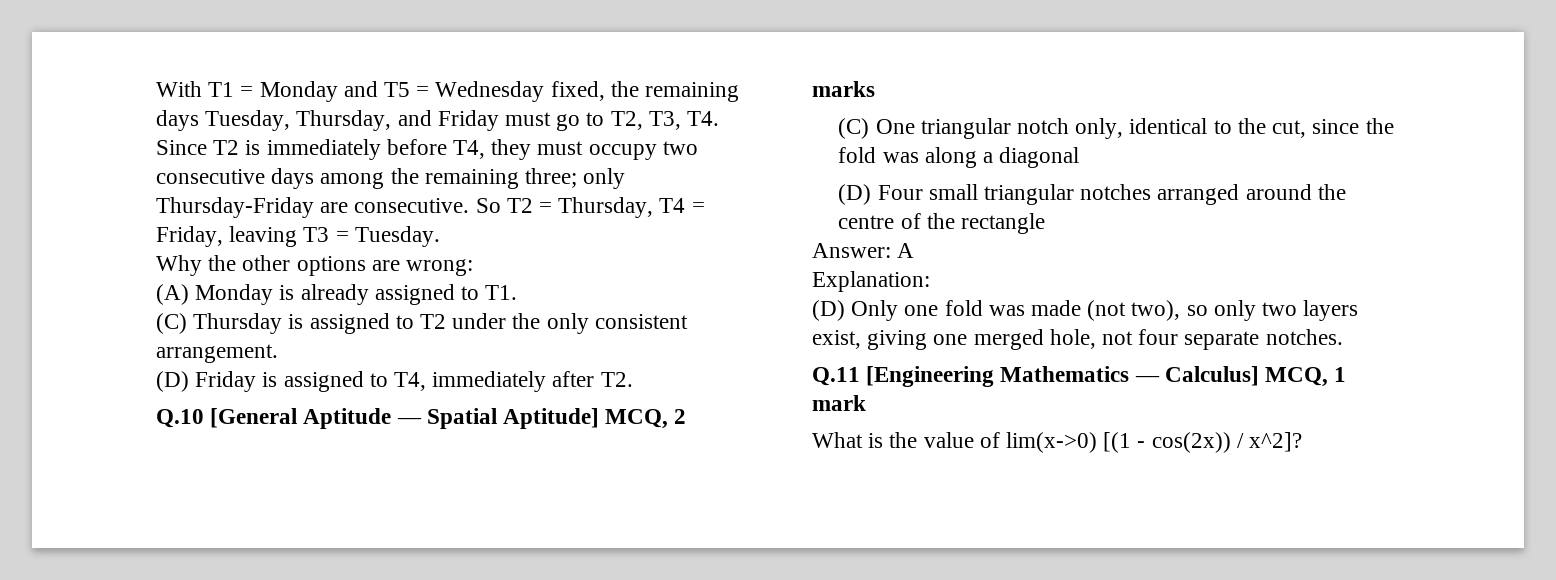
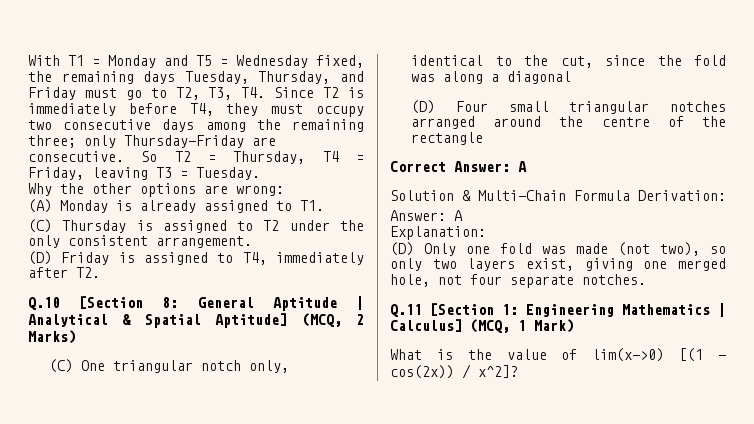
[210,408,687,429] [812,81,875,97] [General Aptitude — Spatial Aptitude] MCQ, 2 marks -> [79,296,364,311] [28,313,364,328] [28,330,76,344] [Section 8: General Aptitude | Analytical & Spatial Aptitude] (MCQ, 2 Marks)
(1046, 223) none -> [390,161,527,172] [390,190,726,201] // Correct Answer: A // Solution & Multi-Chain Formula Derivation:
[866,366,1347,387] [812,395,866,411] [Engineering Mathematics — Calculus] MCQ, 1 mark -> [430,303,726,317] [390,319,574,333] [Section 1: Engineering Mathematics | Calculus] (MCQ, 1 Mark)

